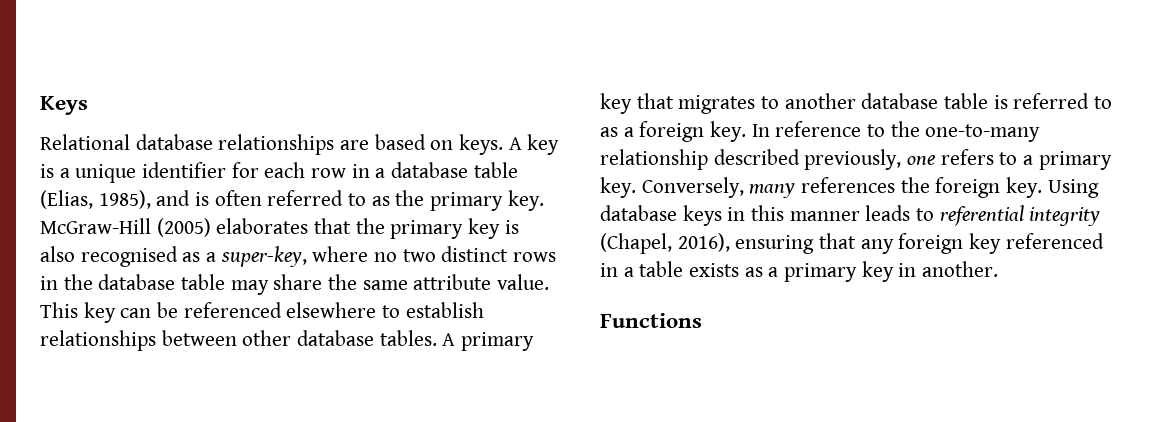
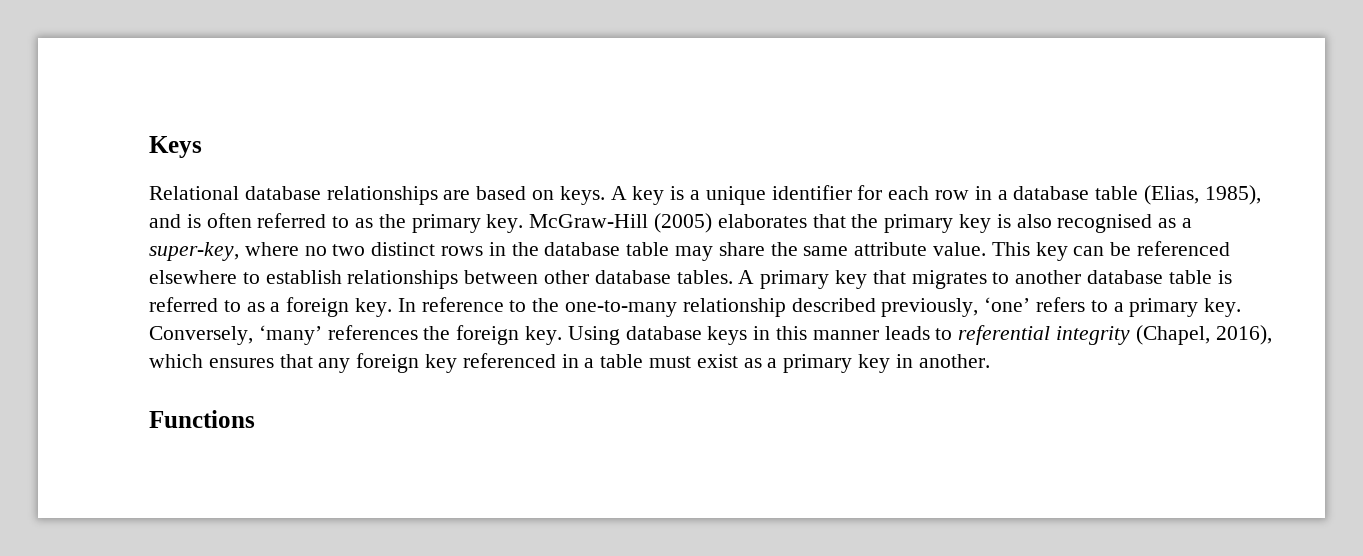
[907,155,936,165] one -> [984,297,1031,312] ‘one’
[749,183,796,198] many -> [258,325,322,345] ‘many’
[735,235,815,254] ensuring -> [149,354,274,368] which ensures
[689,263,740,277] exists -> [649,354,738,368] must exist

